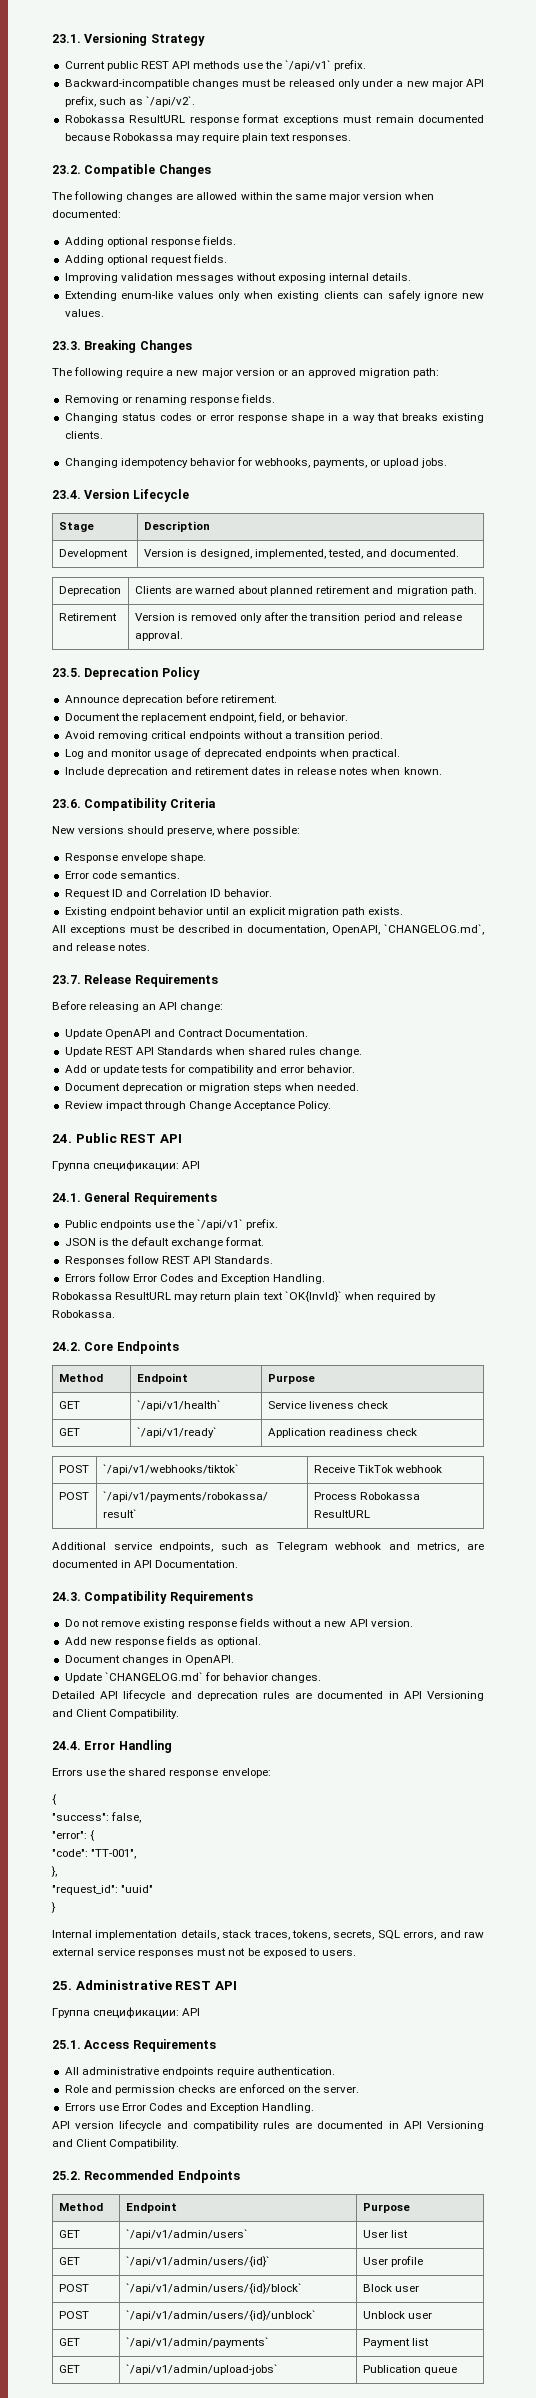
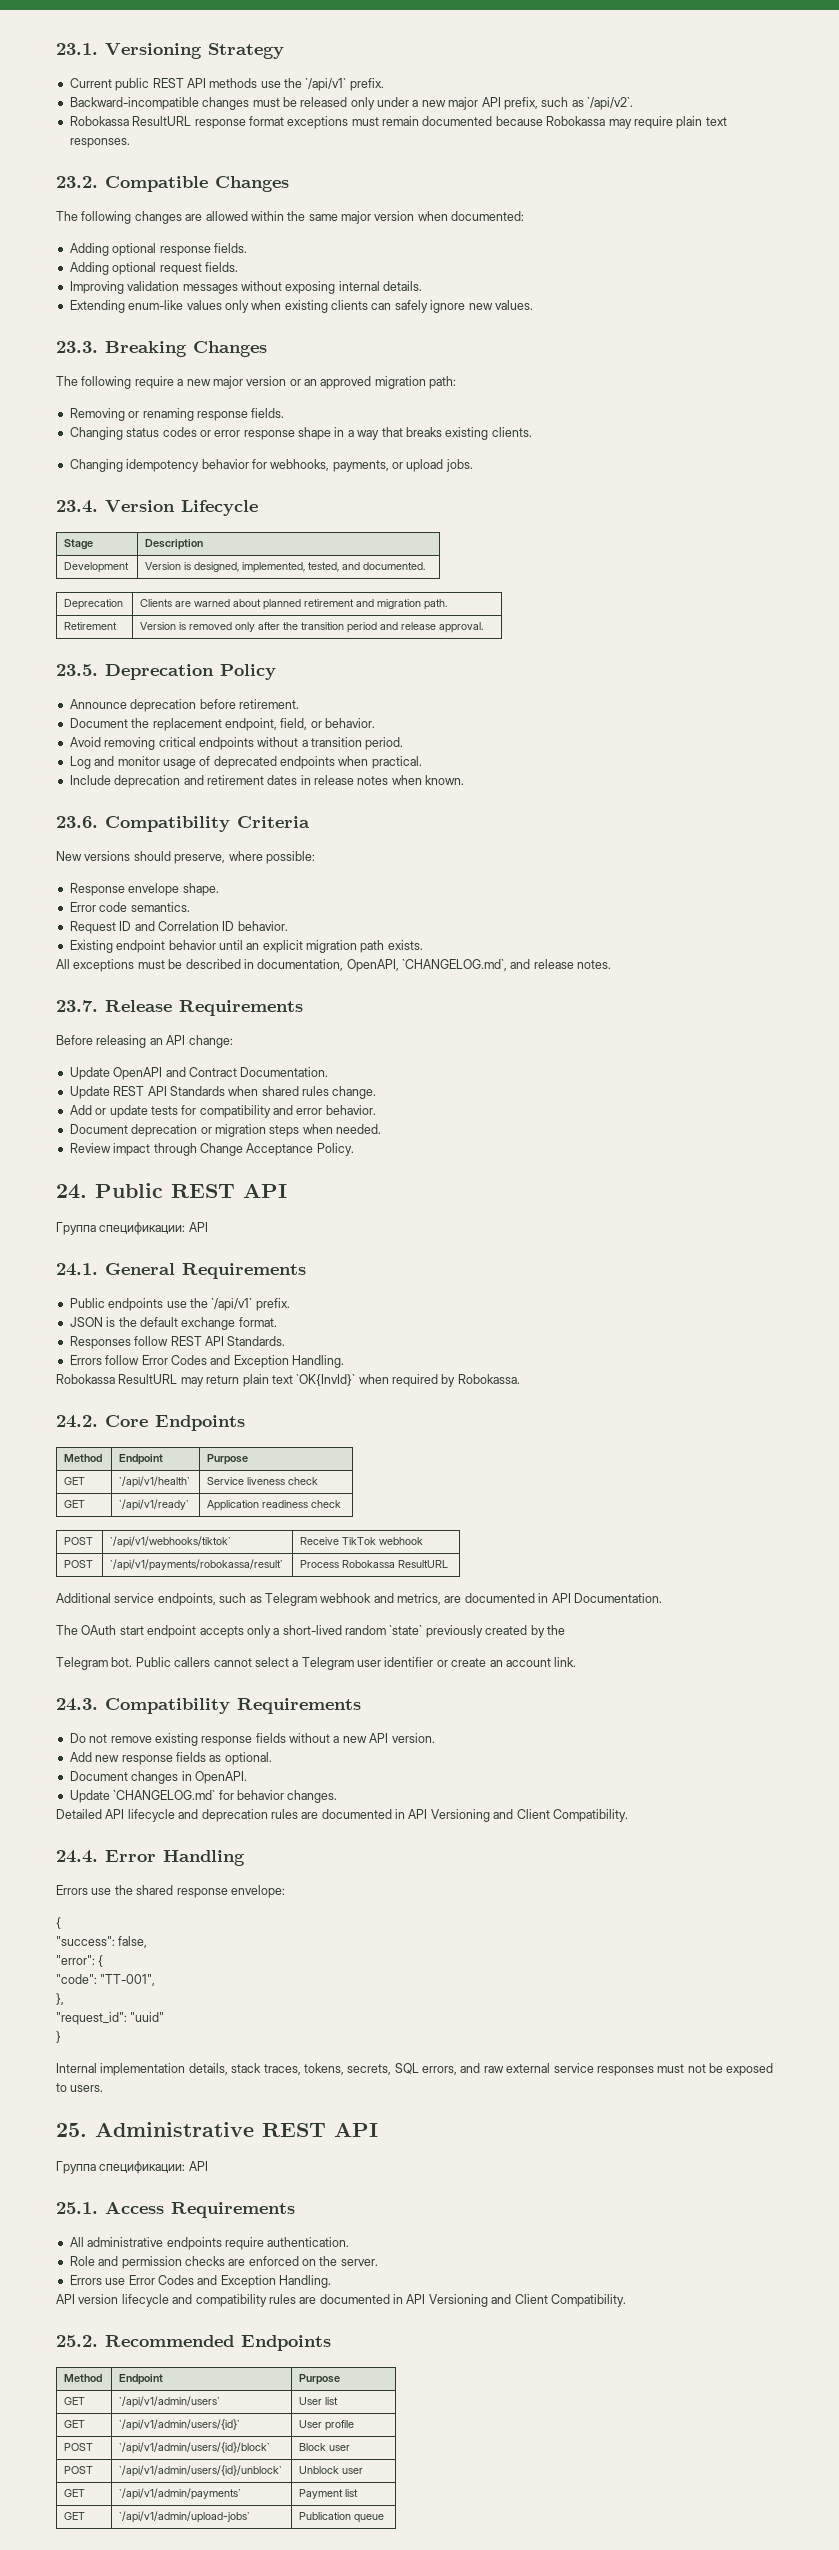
(239, 1564) none -> [56,1625,565,1638] [56,1657,577,1670] // The OAuth start endpoint accepts only a short-lived random `state` previously created by the // Telegram bot. Public callers cannot select a Telegram user identifier or create an account link.

